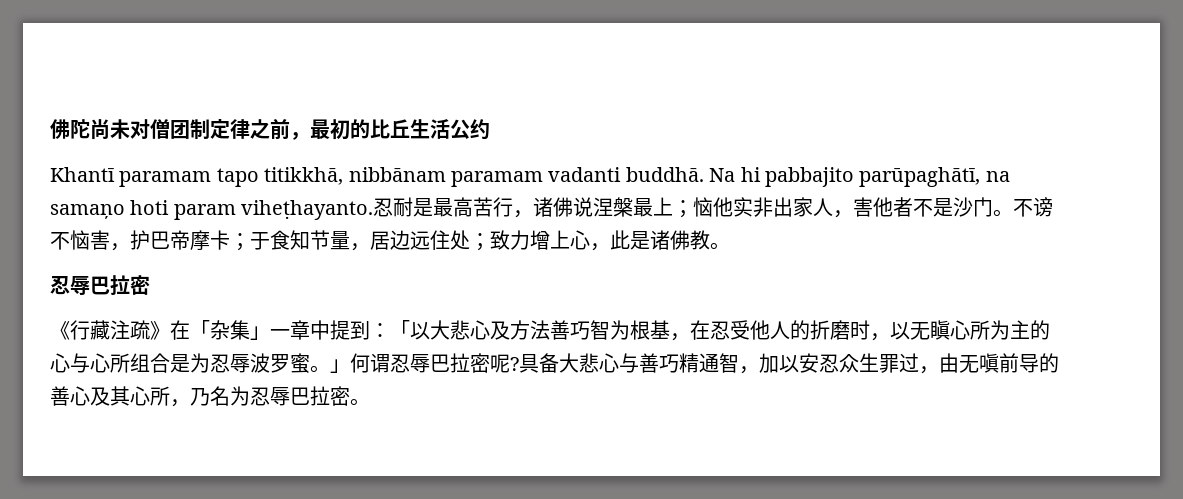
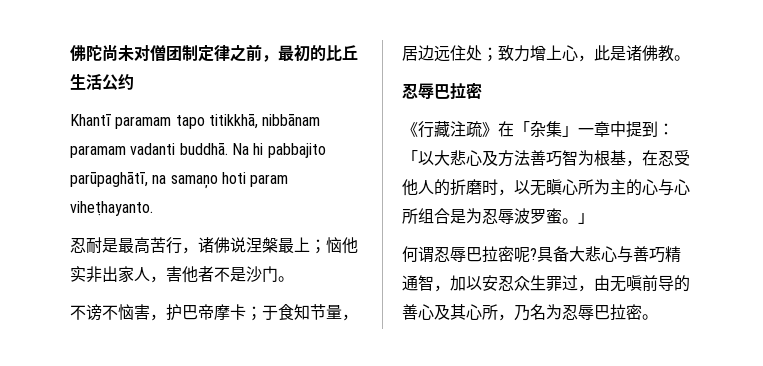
(374, 210) none -> (153, 208) //
(1014, 213) none -> (294, 279) //
(350, 366) none -> (594, 218) //

